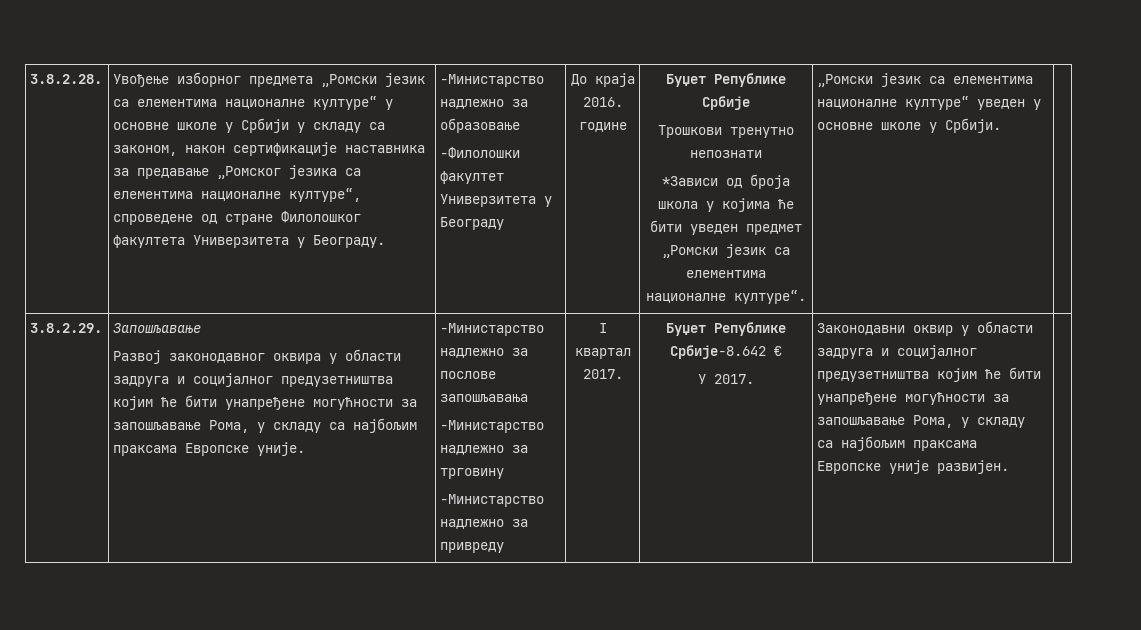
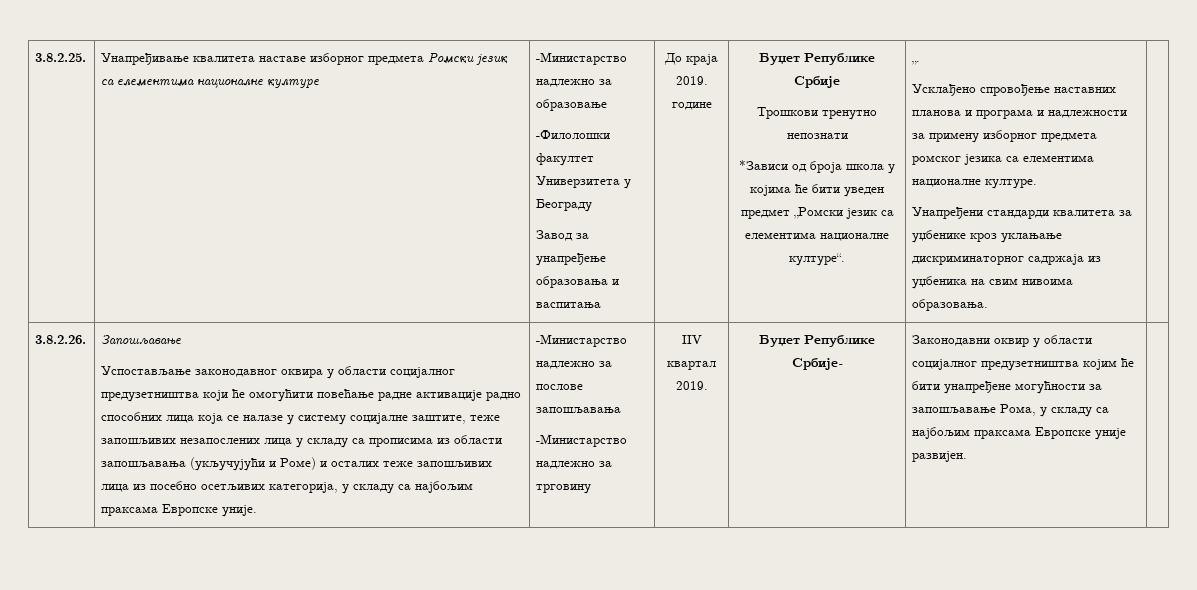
[30,74,103,84] [113,72,426,87] [113,96,394,110] [113,118,386,133] [113,142,426,156] [113,165,362,179] [113,188,362,202] [113,210,362,225] [113,235,386,248] 3.8.2.28. | Увођење изборног предмета „Ромски језик са елементима националне културе“ у основне школе у Србији у складу са законом, након сертификације наставника за предавање „Ромског језика са елементима националне културе“, спроведене од стране Филолошког факултета Универзитета у Београду. -> [35,53,87,62] [101,53,509,65] [101,79,320,88] 3.8.2.25. | Унапређивање квалитета наставе изборног предмета Ромски језик са елементима националне културе
(505, 223) none -> [536,230,590,241] [536,253,607,266] [536,276,620,288] [536,302,602,308] // Завод за унапређење образовања и васпитања
[582,97,623,107] 2016. -> [675,76,708,85] 2019.
[817,73,1034,87] [817,96,1042,110] [817,118,1002,133] [30,323,103,333] „Ромски језик са елементима националне културе“ уведен у основне школе у Србији. | // 3.8.2.29. -> [912,61,921,65] [912,84,1117,96] [912,109,1128,119] [912,130,1098,143] [912,154,1095,165] [912,179,1038,189] [912,207,1133,219] [912,230,1063,243] [912,254,1102,265] [912,276,1074,289] [912,299,989,311] [35,335,87,344] „. // Усклађено спровођење наставних планова и програма и надлежности за примену изборног предмета ромског језика са елементима националне културе. // Унапређени стандарди квалитета за уџбенике кроз уклањање дискриминаторног садржаја из уџбеника на свим нивоима образовања. | // 3.8.2.26.
[113,350,162,364] Развој -> [101,366,192,376] Успостављање
[113,373,394,387] [113,395,418,410] [113,420,250,433] задруга и социјалног предузетништва којим ће бити унапређене могућности за запошљавање Рома, -> [390,367,456,378] [101,389,522,402] [101,412,501,425] [101,435,503,448] [101,457,493,471] [101,481,339,493] социјалног предузетништва који ће омогућити повећање радне активације радно способних лица која се налазе у систему социјалне заштите, теже запошљивих незапослених лица у складу са прописима из области запошљавања (укључујући и Роме) и осталих теже запошљивих лица из посебно осетљивих категорија,
[440,494,545,507] [440,519,529,529] [440,542,505,553] [598,323,607,333] [574,348,631,359] [582,369,623,379] [666,322,786,336] [670,345,782,359] [698,374,754,384] // -Министарство надлежно за привреду | I квартал 2017. | Буџет Републике Србије-8.642 € // У 2017. -> [681,335,702,344] [667,361,716,370] [675,381,708,390] [759,335,875,347] [791,358,843,370] | IIV квартал 2019. | Буџет Републике Србије-
[817,348,890,359] задруга и -> (1093, 339) none

